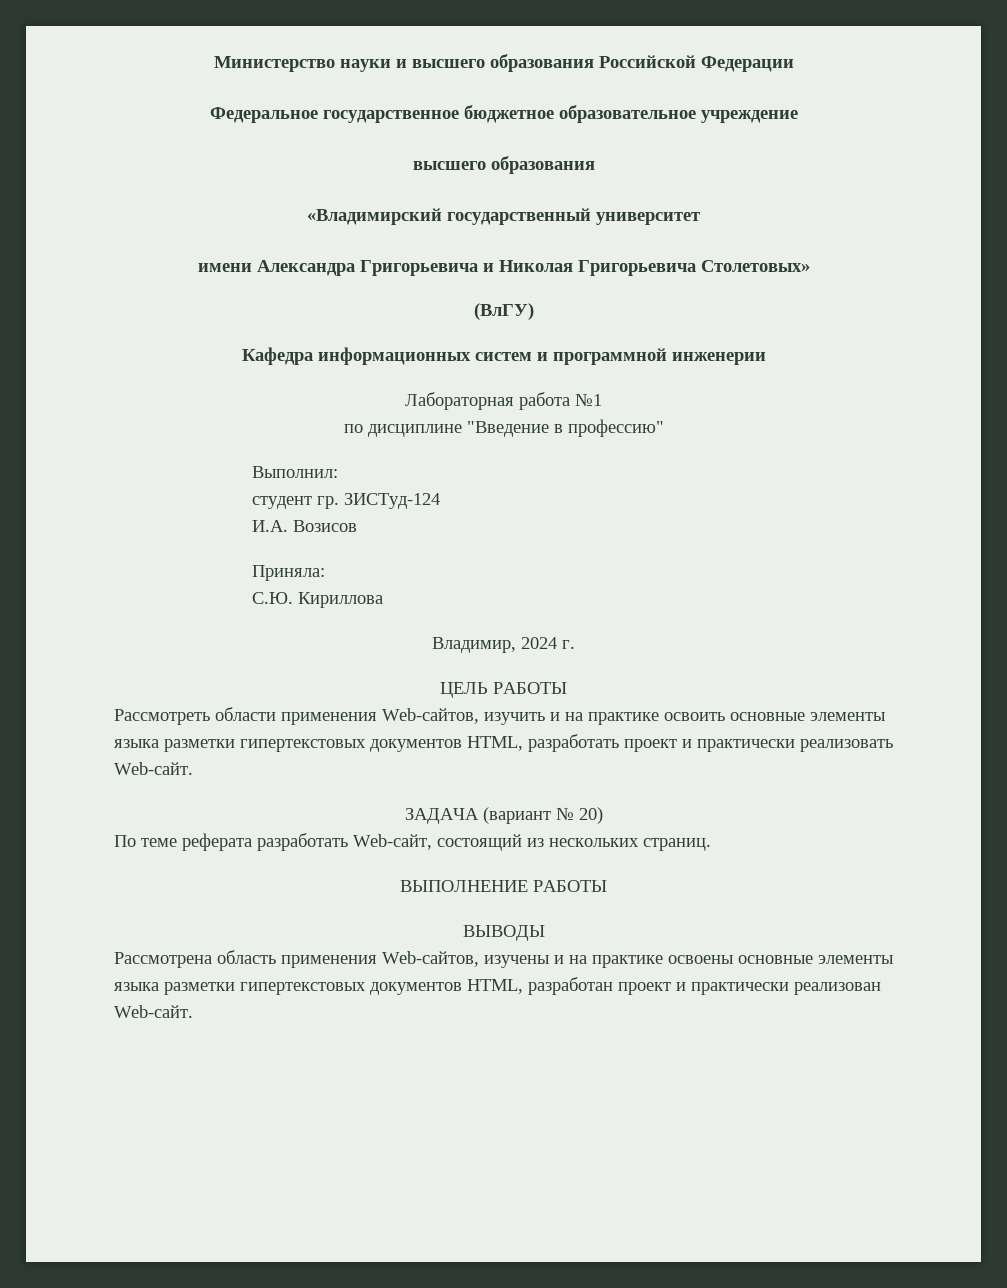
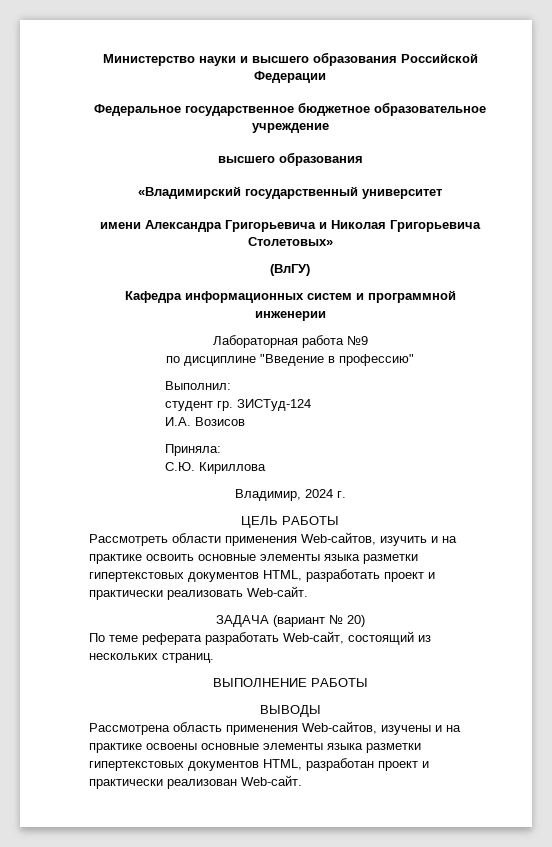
[575,393,602,406] №1 -> [346,335,368,345] №9

